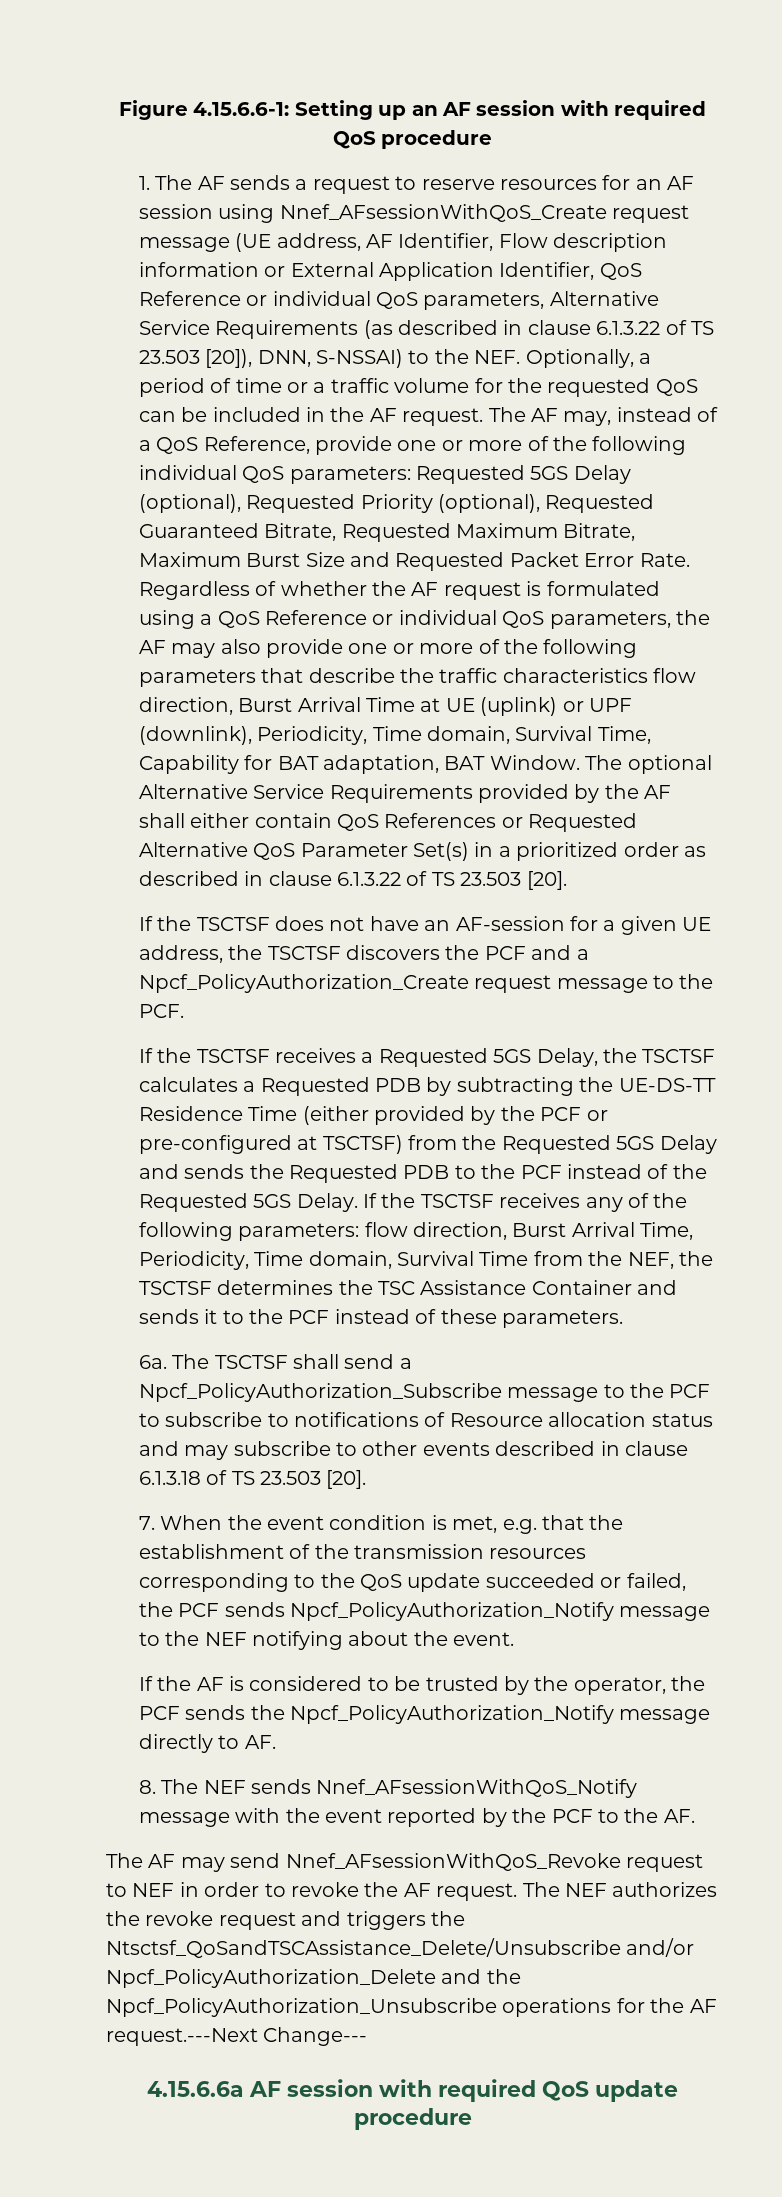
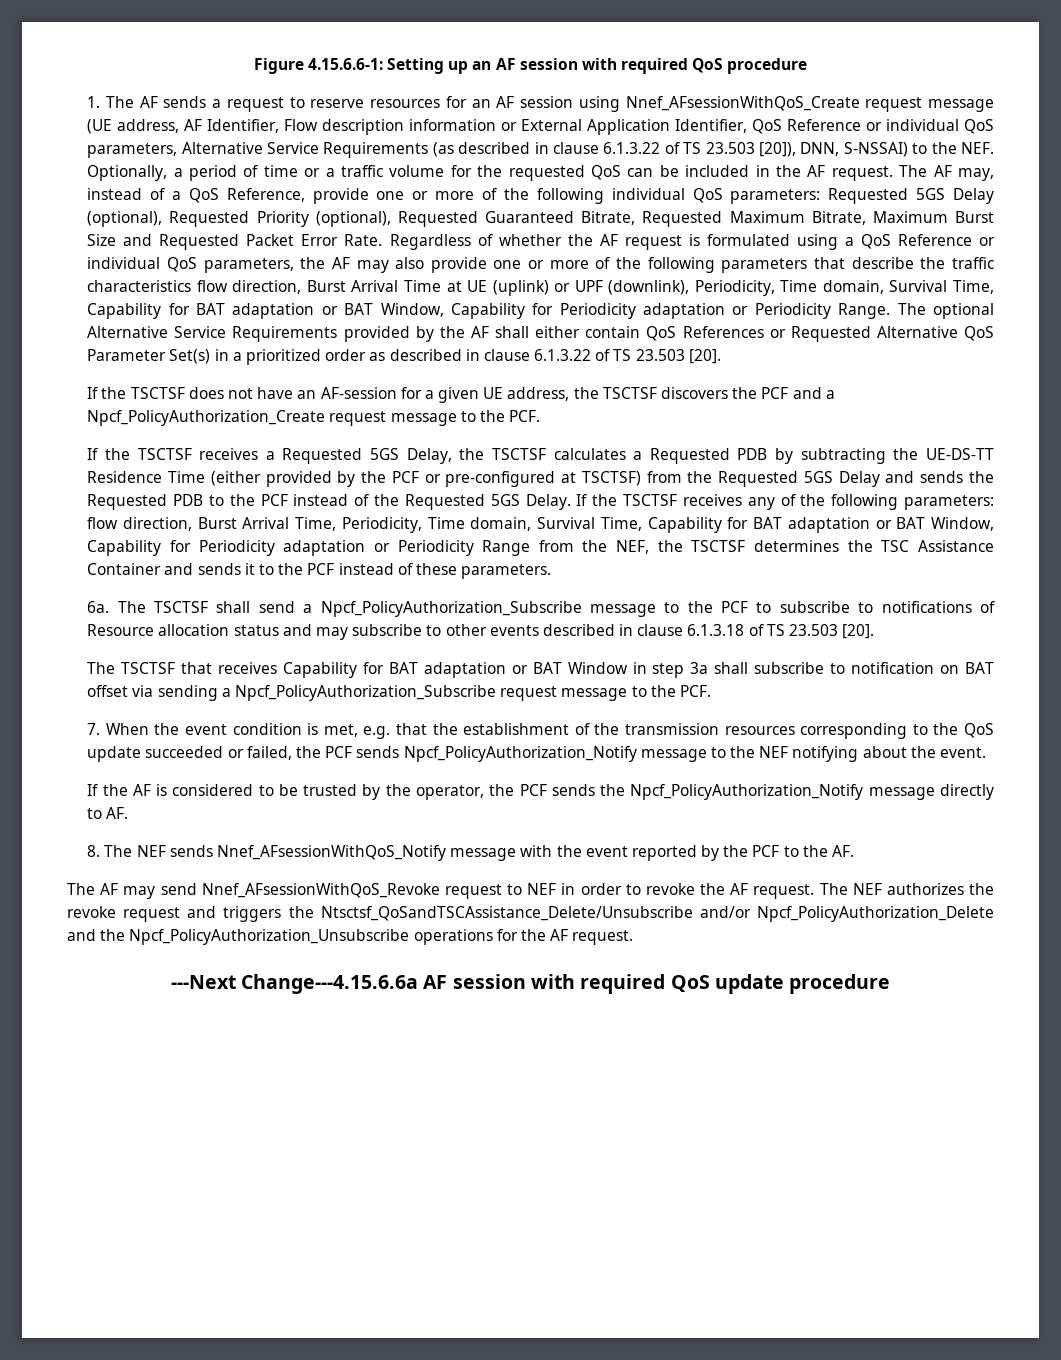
[322,755,580,774] adaptation, BAT Window. -> [232,303,891,319] adaptation or BAT Window, Capability for Periodicity adaptation or Periodicity Range.
[479,1251,529,1266] Time -> [600,517,994,533] [87,540,531,556] Time, Capability for BAT adaptation or BAT Window, Capability for Periodicity adaptation or Periodicity Range
(367, 1479) none -> [87,662,995,678] [87,685,711,701] // The TSCTSF that receives Capability for BAT adaptation or BAT Window in step 3a shall subscribe to notification on BAT offset via sending a Npcf_PolicyAuthorization_Subscribe request message to the PCF.
[106,2027,368,2046] [147,2081,244,2097] request.---Next Change--- // 4.15.6.6a -> [572,930,634,945] [170,974,419,994] request. // ---Next Change---4.15.6.6a

